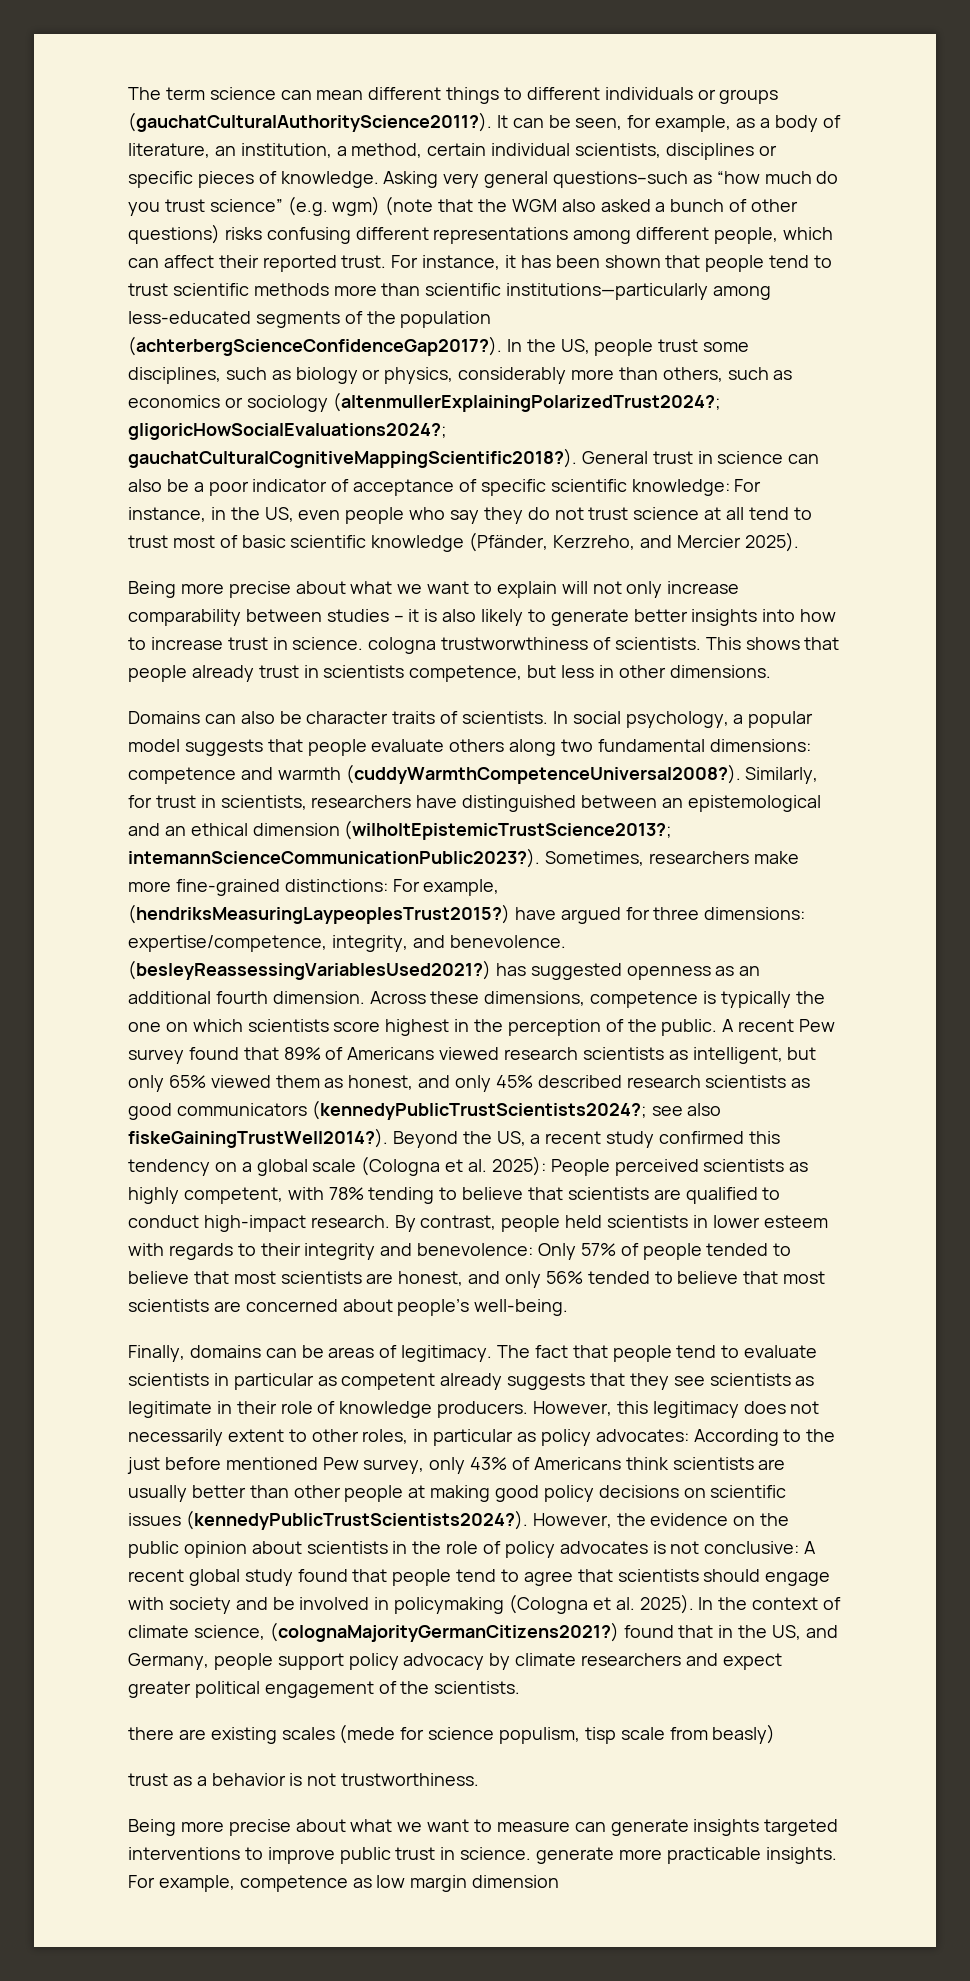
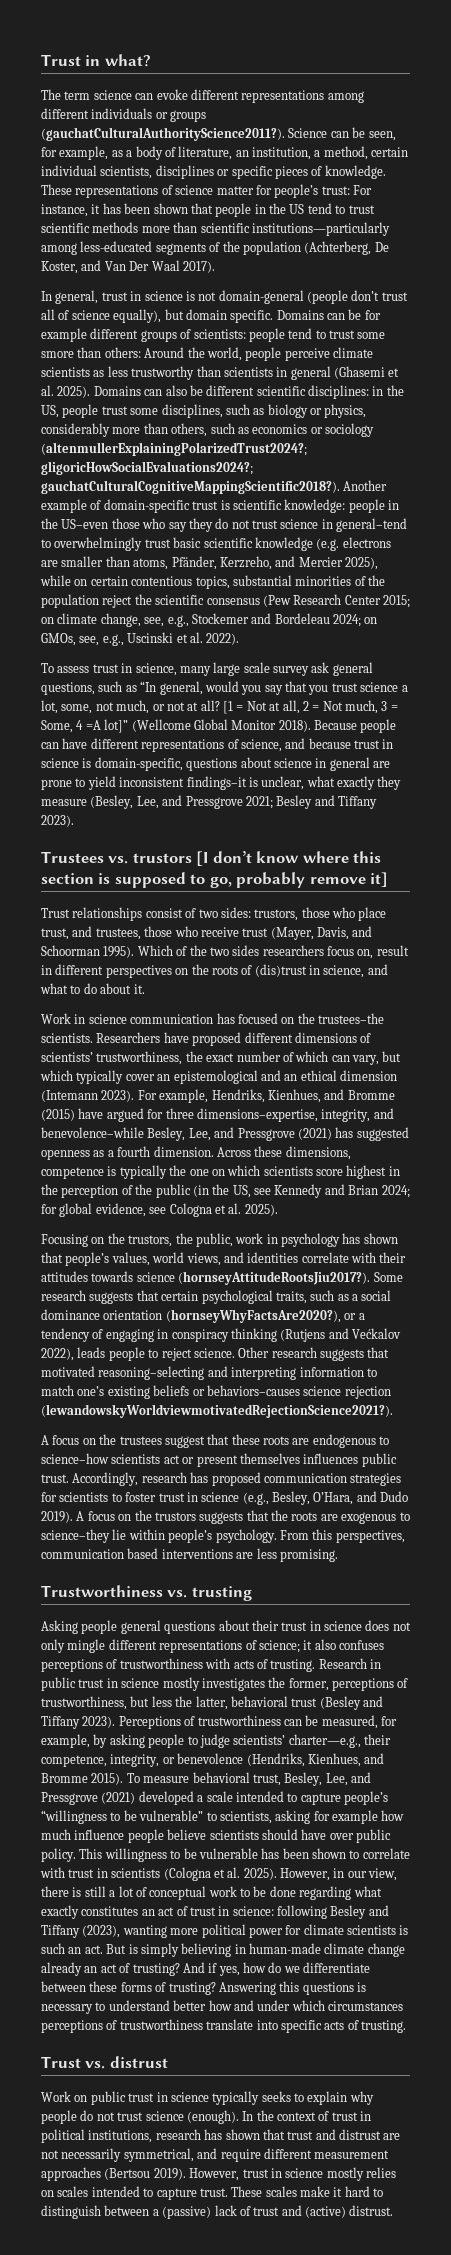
(128, 93) none -> [41,54,151,67] Trust in what? //
[316,87,523,104] mean different things to -> [156,89,364,103] evoke different representations among
[496,115,508,128] It -> [288,128,328,138] Science
[383,171,839,188] [128,196,799,216] [128,224,833,244] [128,255,387,272] Asking very general questions–such as “how much do you trust science” (e.g. wgm) (note that the WGM also asked a bunch of other questions) risks confusing different representations among different people, which can affect their reported trust. -> [41,184,350,198] These representations of science matter for people’s trust:
(765, 263) none -> [254,203,305,214] in the US
[128,336,522,356] (achterbergScienceConfidenceGap2017?). In -> [304,241,389,255] [41,260,215,274] [41,290,408,304] [41,309,381,323] [41,328,386,342] [41,347,373,361] [41,366,400,380] [41,385,384,399] (Achterberg, De Koster, and Van Der Waal 2017). // In general, trust in science is not domain-general (people don’t trust all of science equally), but domain specific. Domains can be for example different groups of scientists: people tend to trust some smore than others: Around the world, people perceive climate scientists as less trustworthy than scientists in general (Ghasemi et al. 2025). Domains can also be different scientific disciplines: in
[581,451,820,464] [128,479,762,496] [128,507,405,524] General trust in science can also be a poor indicator of acceptance of specific scientific knowledge: For instance, in the US, even people -> [343,480,388,491] [41,499,399,513] [41,518,140,529] Another example of domain-specific trust is scientific knowledge: people in the US–even those
[704,507,812,520] [128,532,799,552] [128,581,740,598] [128,609,837,626] [128,637,840,654] [128,665,771,682] [128,711,814,728] [128,739,811,756] [128,764,819,784] [128,795,658,812] at all tend to trust most of basic scientific knowledge (Pfänder, Kerzreho, and Mercier 2025). // Being more precise about what we want to explain will not only increase comparability between studies – it is also likely to generate better insights into how to increase trust in science. cologna trustworwthiness of scientists. This shows that people already trust in scientists competence, but less in other dimensions. // Domains can also be character traits of scientists. In social psychology, a popular model suggests that people evaluate others along two fundamental dimensions: competence and warmth (cuddyWarmthCompetenceUniversal2008?). Similarly, for trust in scientists, researchers have distinguished between -> [321,518,408,532] [41,537,391,551] [41,556,378,570] [40,575,385,589] [41,594,410,608] [41,613,378,627] [41,632,240,646] [41,662,373,676] [41,681,408,695] [41,700,398,714] [41,719,397,733] [41,738,394,752] [41,757,390,771] [41,776,402,790] [41,795,377,809] [41,815,74,827] [41,850,382,866] [41,872,389,888] [41,907,387,921] [41,926,373,940] [41,945,409,959] [41,964,388,978] [40,983,145,994] [41,1013,384,1024] [41,1032,372,1046] [41,1051,402,1065] [40,1070,155,1084] in general–tend to overwhelmingly trust basic scientific knowledge (e.g. electrons are smaller than atoms, Pfänder, Kerzreho, and Mercier 2025), while on certain contentious topics, substantial minorities of the population reject the scientific consensus (Pew Research Center 2015; on climate change, see, e.g., Stockemer and Bordeleau 2024; on GMOs, see, e.g., Uscinski et al. 2022). // To assess trust in science, many large scale survey ask general questions, such as “In general, would you say that you trust science a lot, some, not much, or not at all? [1 = Not at all, 2 = Not much, 3 = Some, 4 =A lot]” (Wellcome Global Monitor 2018). Because people can have different representations of science, and because trust in science is domain-specific, questions about science in general are prone to yield inconsistent findings–it is unclear, what exactly they measure (Besley, Lee, and Pressgrove 2021; Besley and Tiffany 2023). // Trustees vs. trustors [I don’t know where this section is supposed to go, probably remove it] // Trust relationships consist of two sides: trustors, those who place trust, and trustees, those who receive trust (Mayer, Davis, and Schoorman 1995). Which of the two sides researchers focus on, result in different perspectives on the roots of (dis)trust in science, and what to do about it. // Work in science communication has focused on the trustees–the scientists. Researchers have proposed different dimensions of scientists’ trustworthiness, the exact number of which can vary, but which typically cover
[344,820,673,840] [128,848,799,868] [128,879,500,896] [128,904,806,924] [128,935,566,952] [128,960,491,980] (wilholtEpistemicTrustScience2013?; intemannScienceCommunicationPublic2023?). Sometimes, researchers make more fine-grained distinctions: For example, (hendriksMeasuringLaypeoplesTrust2015?) have argued for three dimensions: expertise/competence, integrity, and benevolence. (besleyReassessingVariablesUsed2021?) -> [41,1089,395,1103] [41,1108,394,1122] [41,1127,332,1141] (Intemann 2023). For example, Hendriks, Kienhues, and Bromme (2015) have argued for three dimensions–expertise, integrity, and benevolence–while Besley, Lee, and Pressgrove (2021)
[739,966,761,976] [128,991,211,1004] an additional -> [107,1150,114,1157] a
[661,1019,836,1036] [128,1047,817,1064] [128,1075,811,1092] [128,1100,722,1120] [128,1128,780,1148] [128,1156,809,1176] [128,1187,781,1204] [128,1215,828,1232] [128,1243,792,1260] [128,1271,826,1288] [128,1299,569,1316] [128,1345,818,1362] [128,1373,815,1390] [128,1401,820,1418] [128,1429,836,1446] [127,1457,786,1474] [128,1485,787,1502] [128,1510,790,1530] [128,1541,817,1558] [128,1569,831,1586] [128,1594,842,1614] [128,1622,838,1642] [128,1653,782,1670] [128,1681,521,1698] [128,1724,776,1744] [128,1773,480,1786] [128,1819,839,1836] [128,1847,837,1864] [128,1875,560,1892] public. A recent Pew survey found that 89% of Americans viewed research scientists as intelligent, but only 65% viewed them as honest, and only 45% described research scientists as good communicators (kennedyPublicTrustScientists2024?; see also fiskeGainingTrustWell2014?). Beyond the US, a recent study confirmed this tendency on a global scale (Cologna et al. 2025): People perceived scientists as highly competent, with 78% tending to believe that scientists are qualified to conduct high-impact research. By contrast, people held scientists in lower esteem with regards to their integrity and benevolence: Only 57% of people tended to believe that most scientists are honest, and only 56% tended to believe that most scientists are concerned about people’s well-being. // Finally, domains can be areas of legitimacy. The fact that people tend to evaluate scientists in particular as competent already suggests that they see scientists as legitimate in their role of knowledge producers. However, this legitimacy does not necessarily extent to other roles, in particular as policy advocates: According to the just before mentioned Pew survey, only 43% of Americans think scientists are usually better than other people at making good policy decisions on scientific issues (kennedyPublicTrustScientists2024?). However, the evidence on the public opinion about scientists in the role of policy advocates is not conclusive: A recent global study found that people tend to agree that scientists should engage with society and be involved in policymaking (Cologna et al. 2025). In the context of climate science, (colognaMajorityGermanCitizens2021?) found that in the US, and Germany, people support policy advocacy by climate researchers and expect greater political engagement of the scientists. // there are existing scales (mede for science populism, tisp scale from beasly) // trust as a behavior is not trustworthiness. // Being more precise about what we want to measure can generate insights targeted interventions to improve public trust in science. generate more practicable insights. For example, competence as low margin dimension -> [155,1184,410,1198] [41,1203,278,1217] [41,1233,398,1247] [41,1252,407,1266] [41,1271,403,1285] [41,1290,392,1304] [41,1309,365,1323] [41,1328,401,1342] [41,1347,390,1361] [41,1366,377,1380] [41,1385,391,1399] [41,1404,393,1418] [41,1434,390,1448] [41,1453,397,1467] [41,1472,402,1486] [41,1491,409,1505] [41,1510,410,1524] [41,1529,405,1543] [41,1548,338,1562] [41,1585,252,1601] [41,1620,411,1634] [41,1639,384,1653] [41,1658,381,1672] [41,1677,409,1691] [41,1696,383,1710] [41,1715,397,1729] [41,1734,391,1748] [41,1753,385,1767] [41,1772,371,1786] [41,1791,388,1805] [41,1810,405,1824] [41,1829,391,1843] [41,1848,410,1862] [40,1867,398,1881] [41,1886,382,1900] [41,1905,389,1919] [41,1924,409,1938] [41,1943,405,1957] [41,1962,371,1976] [41,1981,366,1995] [41,2000,403,2014] [41,2019,406,2033] [41,2056,168,2069] [41,2091,374,2105] [41,2110,372,2124] [41,2129,401,2143] [41,2148,390,2162] [41,2167,396,2181] [41,2186,384,2200] [41,2205,394,2219] public (in the US, see Kennedy and Brian 2024; for global evidence, see Cologna et al. 2025). // Focusing on the trustors, the public, work in psychology has shown that people’s values, world views, and identities correlate with their attitudes towards science (hornseyAttitudeRootsJiu2017?). Some research suggests that certain psychological traits, such as a social dominance orientation (hornseyWhyFactsAre2020?), or a tendency of engaging in conspiracy thinking (Rutjens and Većkalov 2022), leads people to reject science. Other research suggests that motivated reasoning–selecting and interpreting information to match one’s existing beliefs or behaviors–causes science rejection (lewandowskyWorldviewmotivatedRejectionScience2021?). // A focus on the trustees suggest that these roots are endogenous to science–how scientists act or present themselves influences public trust. Accordingly, research has proposed communication strategies for scientists to foster trust in science (e.g., Besley, O’Hara, and Dudo 2019). A focus on the trustors suggests that the roots are exogenous to science–they lie within people’s psychology. From this perspectives, communication based interventions are less promising. // Trustworthiness vs. trusting // Asking people general questions about their trust in science does not only mingle different representations of science; it also confuses perceptions of trustworthiness with acts of trusting. Research in public trust in science mostly investigates the former, perceptions of trustworthiness, but less the latter, behavioral trust (Besley and Tiffany 2023). Perceptions of trustworthiness can be measured, for example, by asking people to judge scientists’ charter—e.g., their competence, integrity, or benevolence (Hendriks, Kienhues, and Bromme 2015). To measure behavioral trust, Besley, Lee, and Pressgrove (2021) developed a scale intended to capture people’s “willingness to be vulnerable” to scientists, asking for example how much influence people believe scientists should have over public policy. This willingness to be vulnerable has been shown to correlate with trust in scientists (Cologna et al. 2025). However, in our view, there is still a lot of conceptual work to be done regarding what exactly constitutes an act of trust in science: following Besley and Tiffany (2023), wanting more political power for climate scientists is such an act. But is simply believing in human-made climate change already an act of trusting? And if yes, how do we differentiate between these forms of trusting? Answering this questions is necessary to understand better how and under which circumstances perceptions of trustworthiness translate into specific acts of trusting. // Trust vs. distrust // Work on public trust in science typically seeks to explain why people do not trust science (enough). In the context of trust in political institutions, research has shown that trust and distrust are not necessarily symmetrical, and require different measurement approaches (Bertsou 2019). However, trust in science mostly relies on scales intended to capture trust. These scales make it hard to distinguish between a (passive) lack of trust and (active) distrust.

